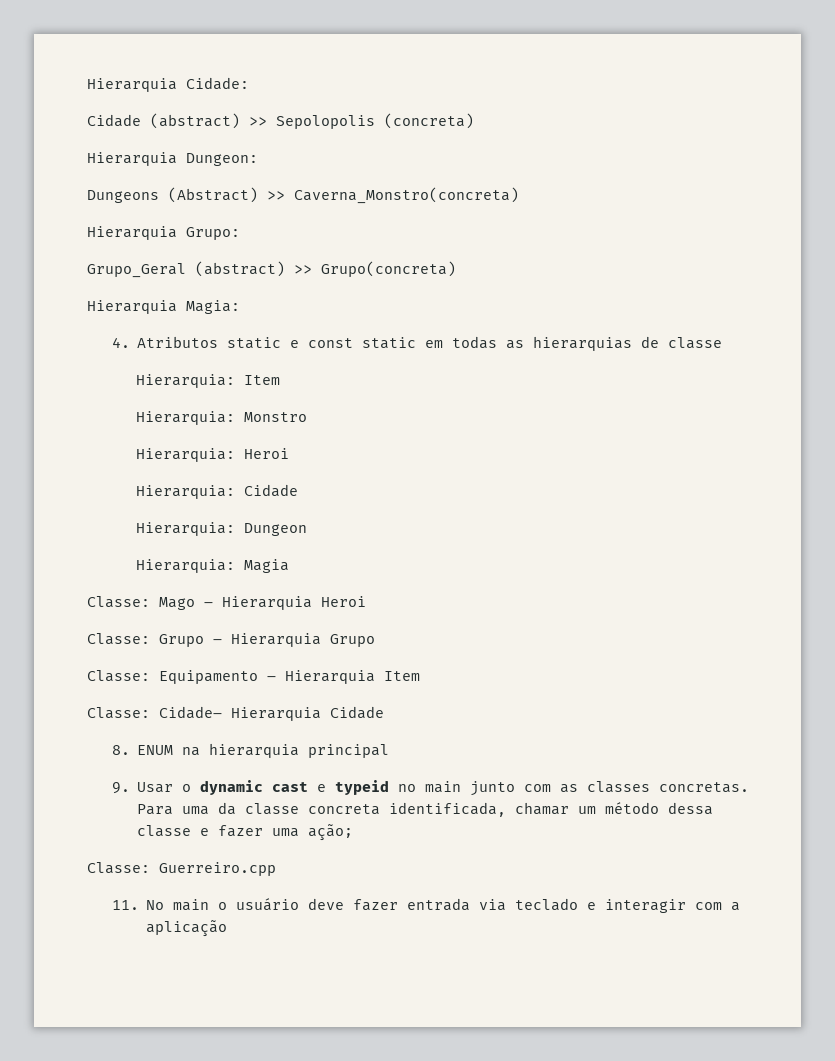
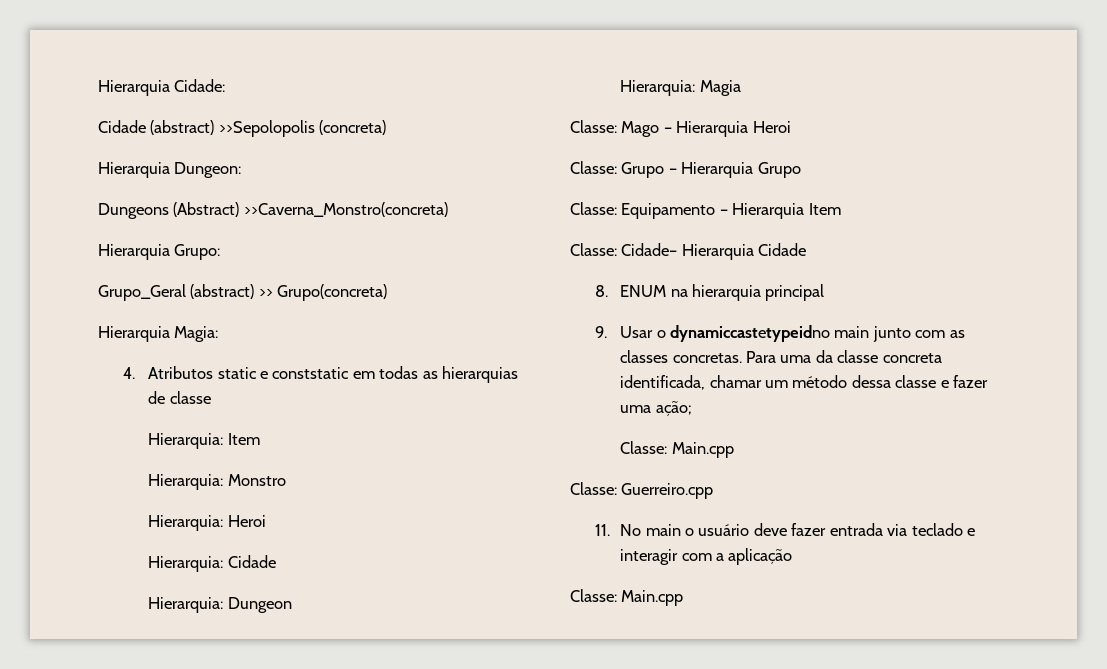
[249,115,375,129] >> Sepolopolis -> [218,120,315,137] >>Sepolopolis
[267,187,519,204] >> Caverna_Monstro(concreta) -> [243,202,448,217] >>Caverna_Monstro(concreta)
[307,337,416,349] const static -> [272,367,350,379] conststatic
[199,780,416,795] dynamic cast e typeid no -> [669,325,830,342] dynamiccastetypeidno
(353, 832) none -> [620,441,734,458] // Classe: Main.cpp
(227, 928) none -> [570,589,684,606] // Classe: Main.cpp

